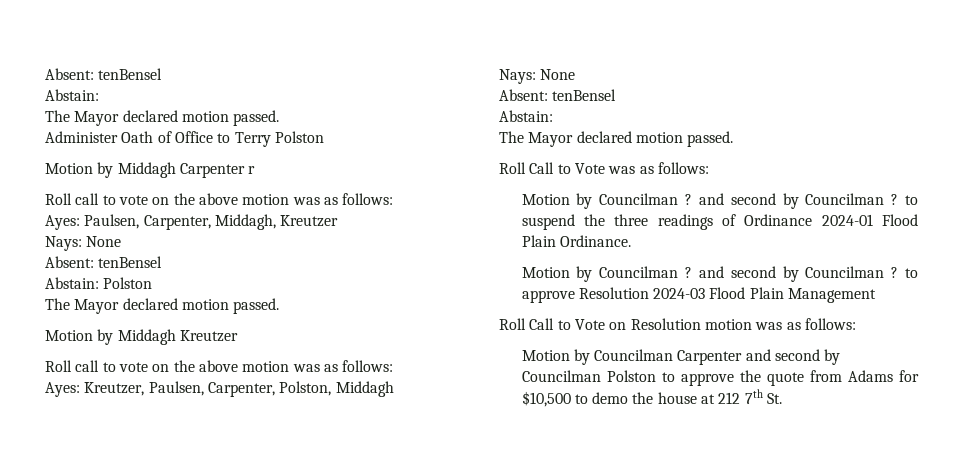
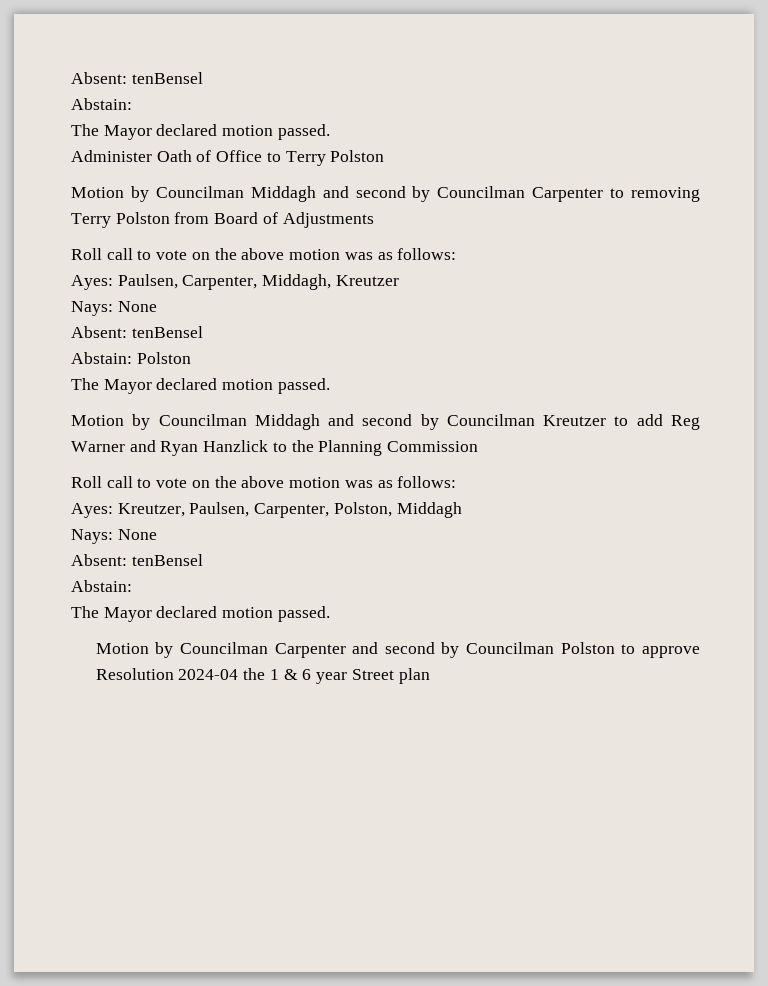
[117,162,256,178] Middagh Carpenter r -> [155,186,700,202] [71,212,374,228] Councilman Middagh and second by Councilman Carpenter to removing Terry Polston from Board of Adjustments
[117,329,238,345] Middagh Kreutzer -> [158,414,700,430] [71,440,479,456] Councilman Middagh and second by Councilman Kreutzer to add Reg Warner and Ryan Hanzlick to the Planning Commission
[499,162,709,174] [521,193,919,209] [521,214,918,230] [521,235,631,247] [521,266,919,282] [521,287,877,303] [499,318,856,330] // Roll Call to Vote was as follows: // Motion by Councilman ? and second by Councilman ? to suspend the three readings of Ordinance 2024-01 Flood Plain Ordinance. // Motion by Councilman ? and second by Councilman ? to approve Resolution 2024-03 Flood Plain Management // Roll Call to Vote on Resolution motion was as follows: -> (330, 614) none
[739,370,919,386] [521,389,783,407] the quote from Adams for $10,500 to demo the house at 212 7th St. -> [95,668,430,684] Resolution 2024-04 the 1 & 6 year Street plan

